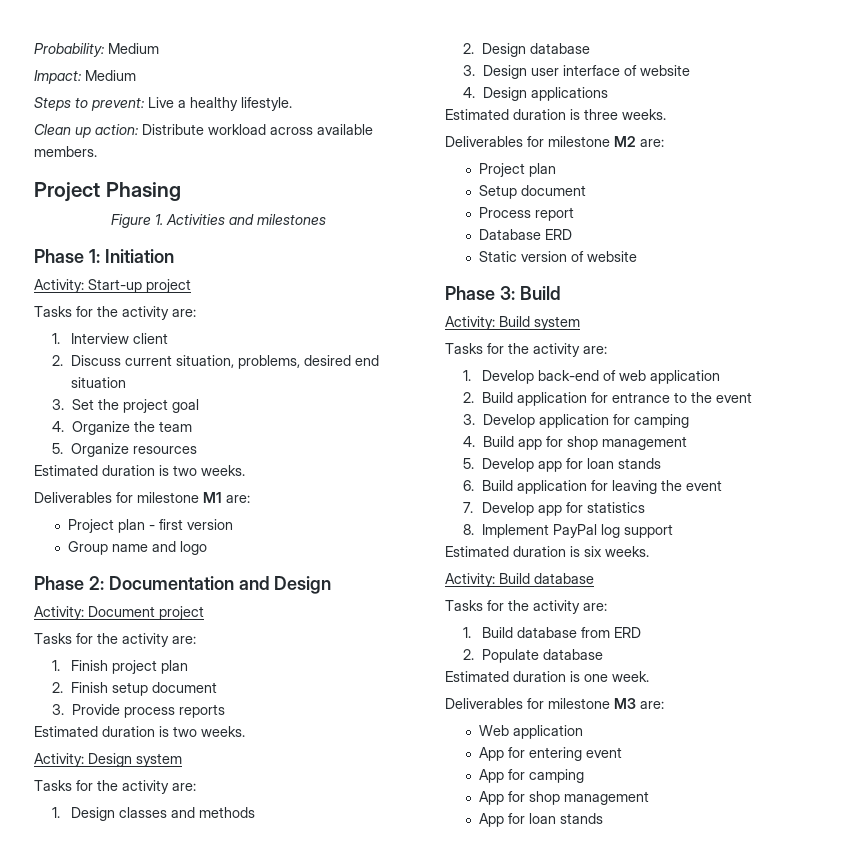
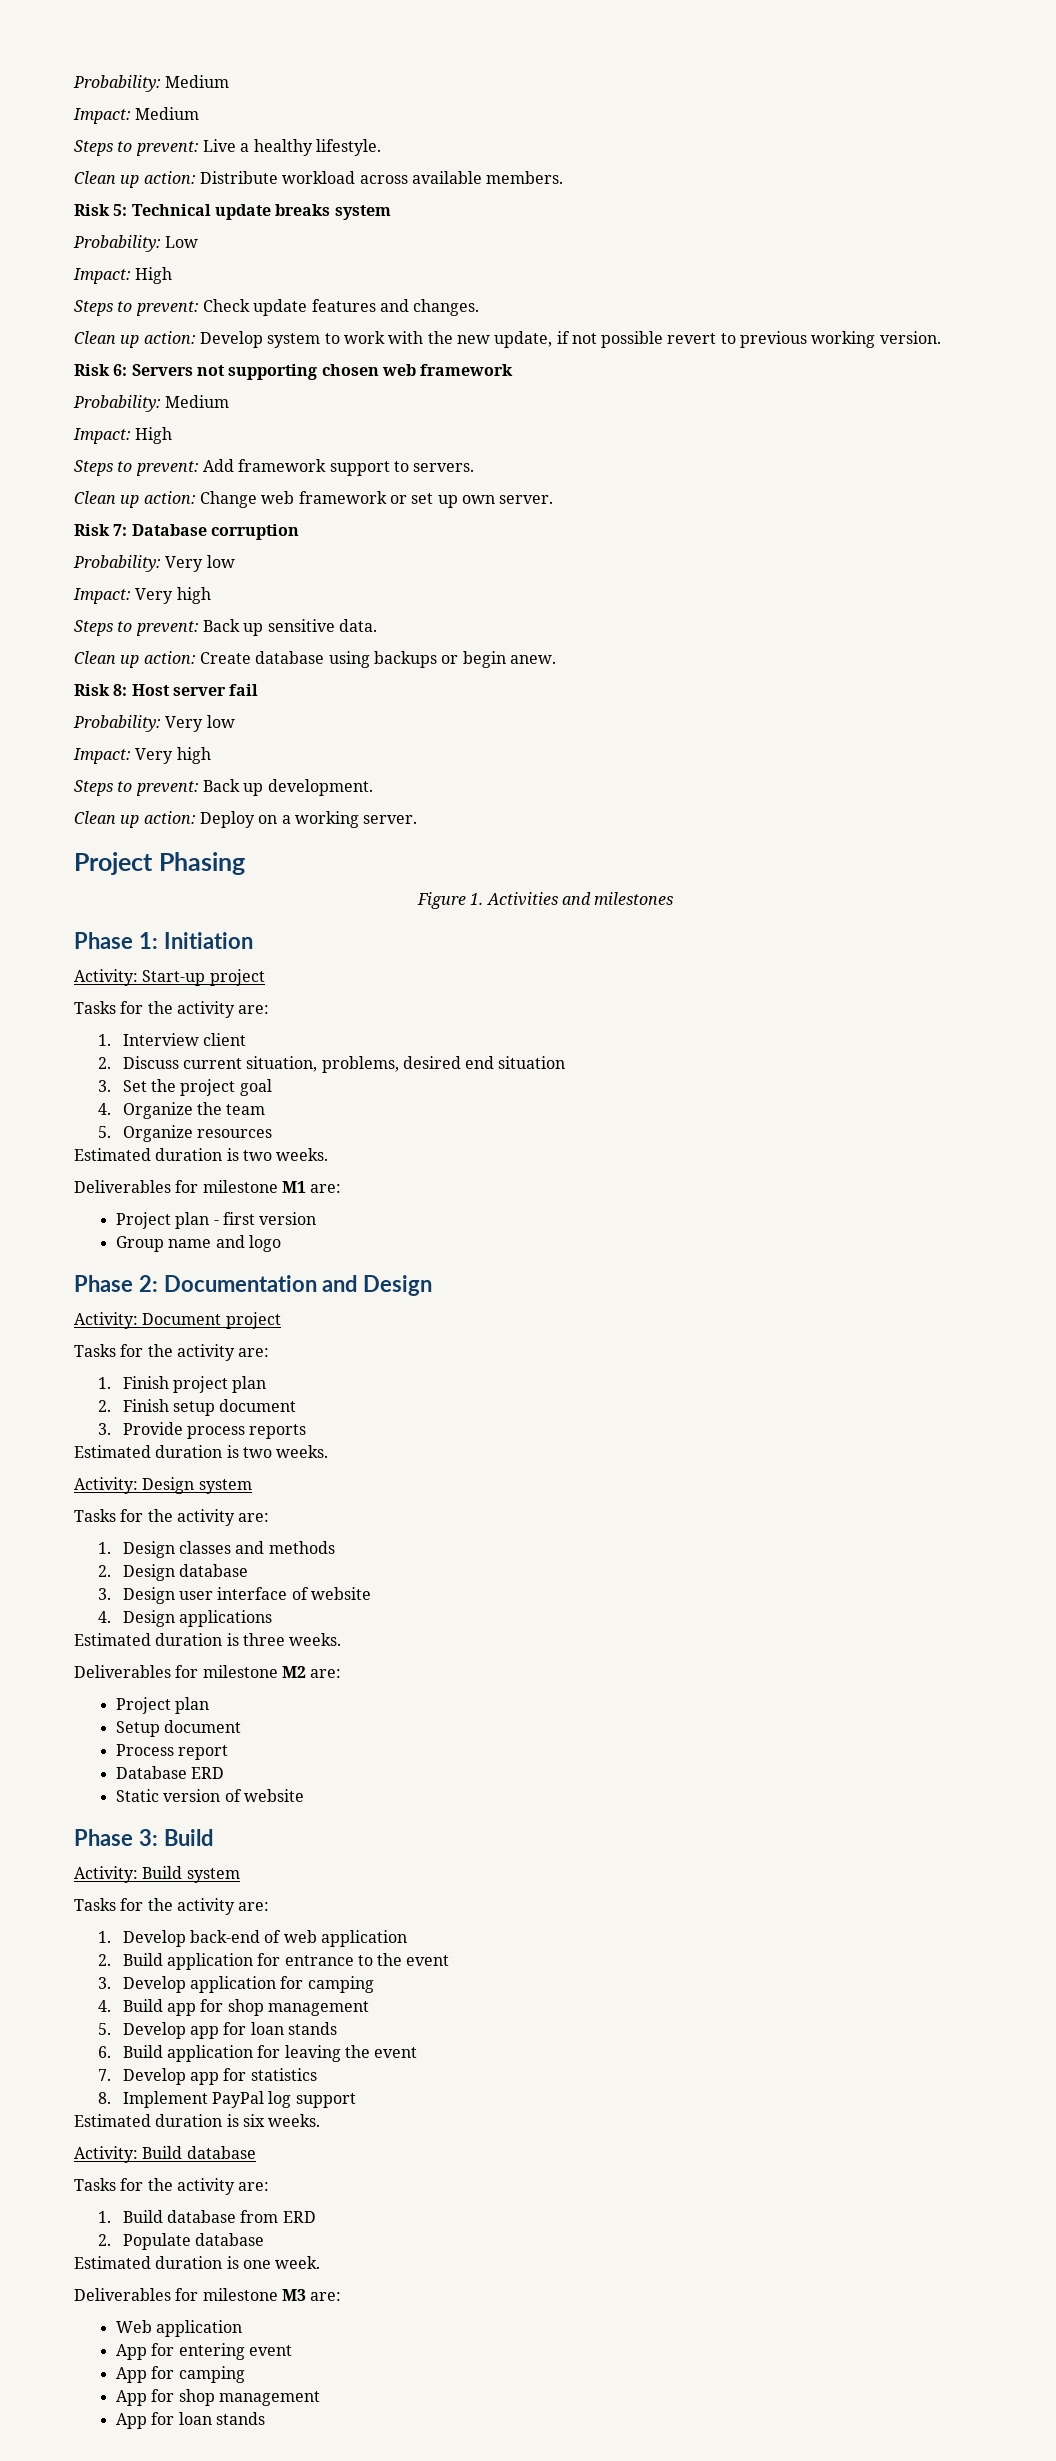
(97, 151) none -> [74,204,391,220] [73,235,199,252] [73,267,173,284] [74,299,480,316] [74,331,941,348] [74,364,514,380] [73,395,230,412] [73,427,173,444] [74,459,475,476] [74,491,554,508] [74,524,299,540] [73,555,235,572] [73,587,211,604] [74,619,377,636] [74,651,556,668] [74,684,259,696] [73,715,235,732] [73,747,211,764] [74,779,373,796] [74,811,418,828] // Risk 5: Technical update breaks system // Probability: Low // Impact: High // Steps to prevent: Check update features and changes. // Clean up action: Develop system to work with the new update, if not possible revert to previous working version. // Risk 6: Servers not supporting chosen web framework // Probability: Medium // Impact: High // Steps to prevent: Add framework support to servers. // Clean up action: Change web framework or set up own server. // Risk 7: Database corruption // Probability: Very low // Impact: Very high // Steps to prevent: Back up sensitive data. // Clean up action: Create database using backups or begin anew. // Risk 8: Host server fail // Probability: Very low // Impact: Very high // Steps to prevent: Back up development. // Clean up action: Deploy on a working server.

